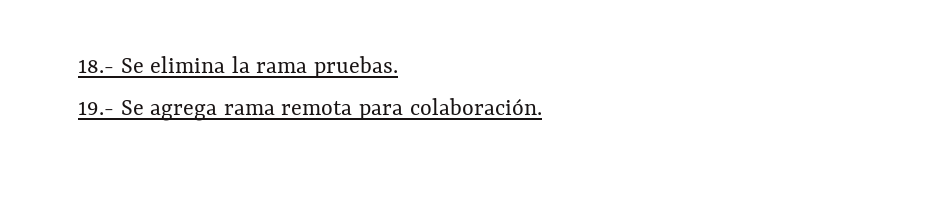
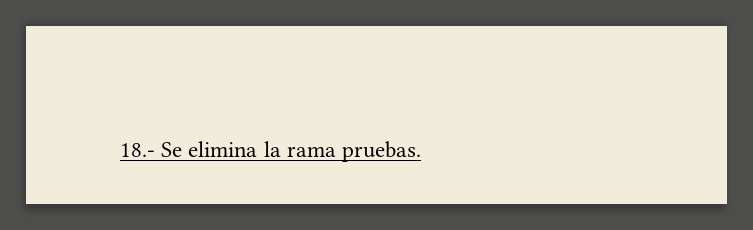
[78,98,542,121] // 19.- Se agrega rama remota para colaboración. -> (422, 151) none

